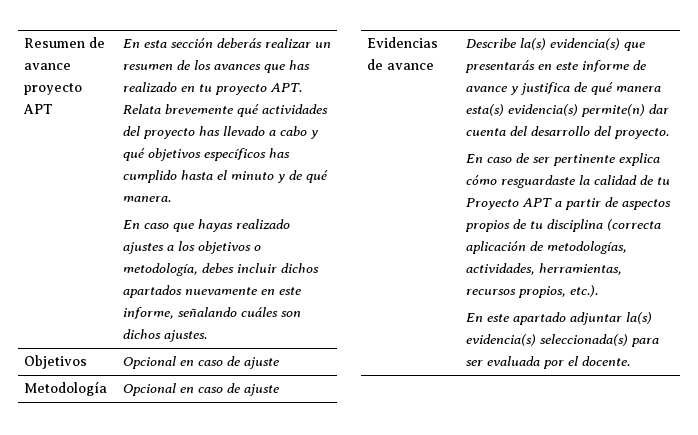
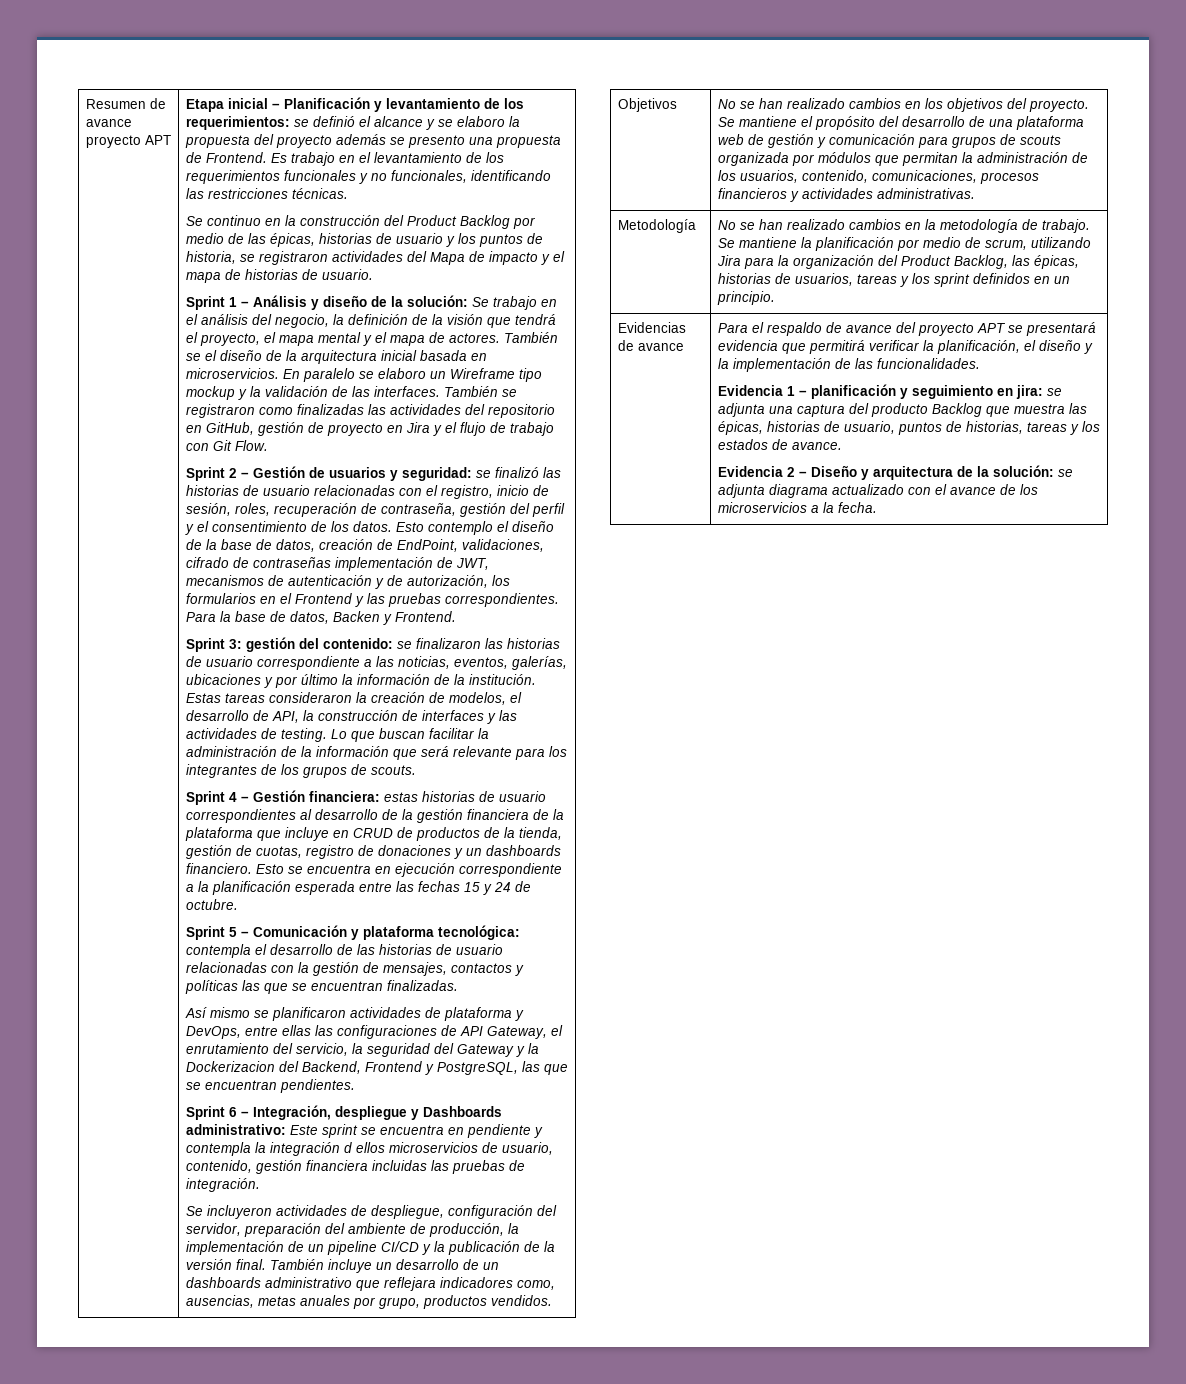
[122,38,331,48] [122,60,310,73] [122,82,302,95] [122,104,328,117] [122,126,318,139] [122,148,290,161] [122,170,328,183] [122,196,171,202] [122,219,290,232] [122,241,261,254] [122,263,319,276] [122,285,301,298] [122,307,301,319] [122,329,207,342] [23,355,87,369] [122,356,279,369] [23,381,107,396] [122,383,279,396] [366,37,438,48] [366,59,434,70] [465,38,645,51] [464,60,646,73] [465,82,661,95] [465,104,669,117] [465,126,669,139] [465,153,660,166] [465,175,670,188] [465,197,671,210] [464,219,661,232] [465,241,627,254] [465,263,622,275] [465,285,598,298] [465,312,652,325] [465,334,659,347] [465,356,630,369] En esta sección deberás realizar un resumen de los avances que has realizado en tu proyecto APT. Relata brevemente qué actividades del proyecto has llevado a cabo y qué objetivos específicos has cumplido hasta el minuto y de qué manera. // En caso que hayas realizado ajustes a los objetivos o metodología, debes incluir dichos apartados nuevamente en este informe, señalando cuáles son dichos ajustes. // Objetivos | Opcional en caso de ajuste // Metodología | Opcional en caso de ajuste // Evidencias de avance | Describe la(s) evidencia(s) que presentarás en este informe de avance y justifica de qué manera esta(s) evidencia(s) permite(n) dar cuenta del desarrollo del proyecto. // En caso de ser pertinente explica cómo resguardaste la calidad de tu Proyecto APT a partir de aspectos propios de tu disciplina (correcta aplicación de metodologías, actividades, herramientas, recursos propios, etc.). // En este apartado adjuntar la(s) evidencia(s) seleccionada(s) para ser evaluada por el docente. -> [185,97,524,112] [185,116,520,130] [184,134,561,148] [185,152,504,166] [185,170,551,184] [185,188,348,199] [185,215,535,229] [185,233,543,247] [185,251,565,265] [185,269,373,283] [185,295,557,310] [185,314,556,328] [185,332,558,346] [185,350,487,364] [185,368,542,382] [185,386,517,400] [185,404,555,418] [185,422,554,436] [185,440,268,451] [185,466,561,481] [185,485,549,499] [185,503,565,517] [184,521,554,535] [185,539,544,552] [185,557,489,571] [185,575,510,589] [185,593,559,607] [185,611,456,625] [185,637,560,652] [185,656,567,670] [185,674,536,688] [185,692,522,705] [185,710,517,724] [185,728,489,742] [185,746,567,760] [185,764,416,778] [185,790,546,805] [185,809,564,823] [184,827,562,841] [185,845,561,859] [185,863,562,877] [185,881,531,895] [185,899,238,910] [185,925,520,940] [185,944,503,958] [185,962,524,976] [184,980,458,994] [184,1007,524,1021] [185,1025,563,1039] [185,1043,539,1057] [185,1061,568,1075] [185,1079,355,1093] [185,1105,502,1120] [185,1124,543,1138] [185,1142,553,1156] [185,1160,525,1174] [185,1178,260,1192] [185,1205,557,1219] [185,1223,519,1237] [185,1241,555,1255] [185,1259,499,1273] [185,1277,555,1291] [185,1295,552,1309] [617,98,677,112] [717,98,1089,112] [717,116,1084,130] [717,134,1061,148] [717,152,1088,166] [717,170,1039,184] [717,188,975,202] [617,219,696,233] [717,219,1090,233] [717,237,1091,251] [716,255,1079,269] [717,273,1070,287] [716,291,775,305] [617,322,686,333] [617,340,684,351] [717,322,1096,336] [717,340,1093,354] [717,358,980,372] [717,384,1062,399] [717,403,1087,417] [717,421,1100,435] [717,439,842,450] [717,465,1073,480] [717,484,1038,498] [717,502,877,513] Etapa inicial – Planificación y levantamiento de los requerimientos: se definió el alcance y se elaboro la propuesta del proyecto además se presento una propuesta de Frontend. Es trabajo en el levantamiento de los requerimientos funcionales y no funcionales, identificando las restricciones técnicas. // Se continuo en la construcción del Product Backlog por medio de las épicas, historias de usuario y los puntos de historia, se registraron actividades del Mapa de impacto y el mapa de historias de usuario. // Sprint 1 – Análisis y diseño de la solución: Se trabajo en el análisis del negocio, la definición de la visión que tendrá el proyecto, el mapa mental y el mapa de actores. También se el diseño de la arquitectura inicial basada en microservicios. En paralelo se elaboro un Wireframe tipo mockup y la validación de las interfaces. También se registraron como finalizadas las actividades del repositorio en GitHub, gestión de proyecto en Jira y el flujo de trabajo con Git Flow. // Sprint 2 – Gestión de usuarios y seguridad: se finalizó las historias de usuario relacionadas con el registro, inicio de sesión, roles, recuperación de contraseña, gestión del perfil y el consentimiento de los datos. Esto contemplo el diseño de la base de datos, creación de EndPoint, validaciones, cifrado de contraseñas implementación de JWT, mecanismos de autenticación y de autorización, los formularios en el Frontend y las pruebas correspondientes. Para la base de datos, Backen y Frontend. // Sprint 3: gestión del contenido: se finalizaron las historias de usuario correspondiente a las noticias, eventos, galerías, ubicaciones y por último la información de la institución. Estas tareas consideraron la creación de modelos, el desarrollo de API, la construcción de interfaces y las actividades de testing. Lo que buscan facilitar la administración de la información que será relevante para los integrantes de los grupos de scouts. // Sprint 4 – Gestión financiera: estas historias de usuario correspondientes al desarrollo de la gestión financiera de la plataforma que incluye en CRUD de productos de la tienda, gestión de cuotas, registro de donaciones y un dashboards financiero. Esto se encuentra en ejecución correspondiente a la planificación esperada entre las fechas 15 y 24 de octubre. // Sprint 5 – Comunicación y plataforma tecnológica: contempla el desarrollo de las historias de usuario relacionadas con la gestión de mensajes, contactos y políticas las que se encuentran finalizadas. // Así mismo se planificaron actividades de plataforma y DevOps, entre ellas las configuraciones de API Gateway, el enrutamiento del servicio, la seguridad del Gateway y la Dockerizacion del Backend, Frontend y PostgreSQL, las que se encuentran pendientes. // Sprint 6 – Integración, despliegue y Dashboards administrativo: Este sprint se encuentra en pendiente y contempla la integración d ellos microservicios de usuario, contenido, gestión financiera incluidas las pruebas de integración. // Se incluyeron actividades de despliegue, configuración del servidor, preparación del ambiente de producción, la implementación de un pipeline CI/CD y la publicación de la versión final. También incluye un desarrollo de un dashboards administrativo que reflejara indicadores como, ausencias, metas anuales por grupo, productos vendidos. // Objetivos | No se han realizado cambios en los objetivos del proyecto. Se mantiene el propósito del desarrollo de una plataforma web de gestión y comunicación para grupos de scouts organizada por módulos que permitan la administración de los usuarios, contenido, comunicaciones, procesos financieros y actividades administrativas. // Metodología | No se han realizado cambios en la metodología de trabajo. Se mantiene la planificación por medio de scrum, utilizando Jira para la organización del Product Backlog, las épicas, historias de usuarios, tareas y los sprint definidos en un principio. // Evidencias de avance | Para el respaldo de avance del proyecto APT se presentará evidencia que permitirá verificar la planificación, el diseño y la implementación de las funcionalidades. // Evidencia 1 – planificación y seguimiento en jira: se adjunta una captura del producto Backlog que muestra las épicas, historias de usuario, puntos de historias, tareas y los estados de avance. // Evidencia 2 – Diseño y arquitectura de la solución: se adjunta diagrama actualizado con el avance de los microservicios a la fecha.

